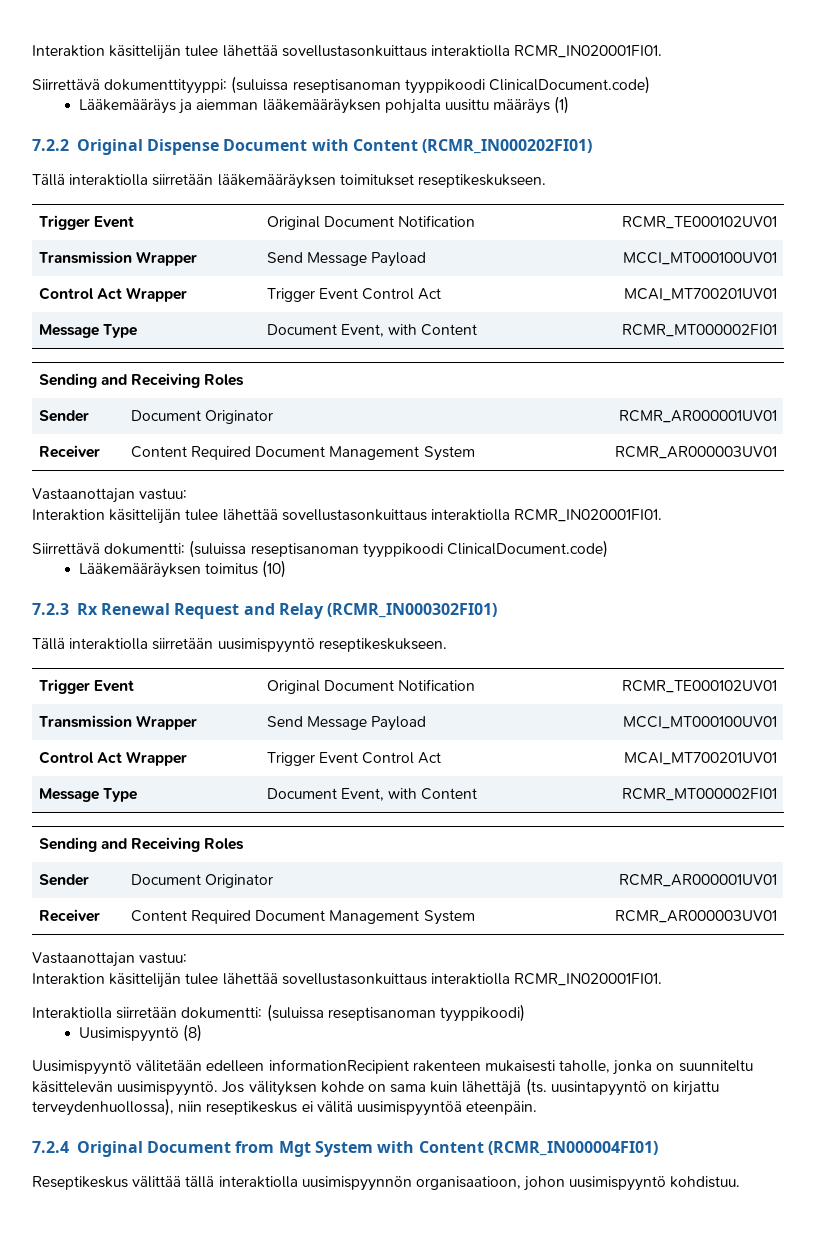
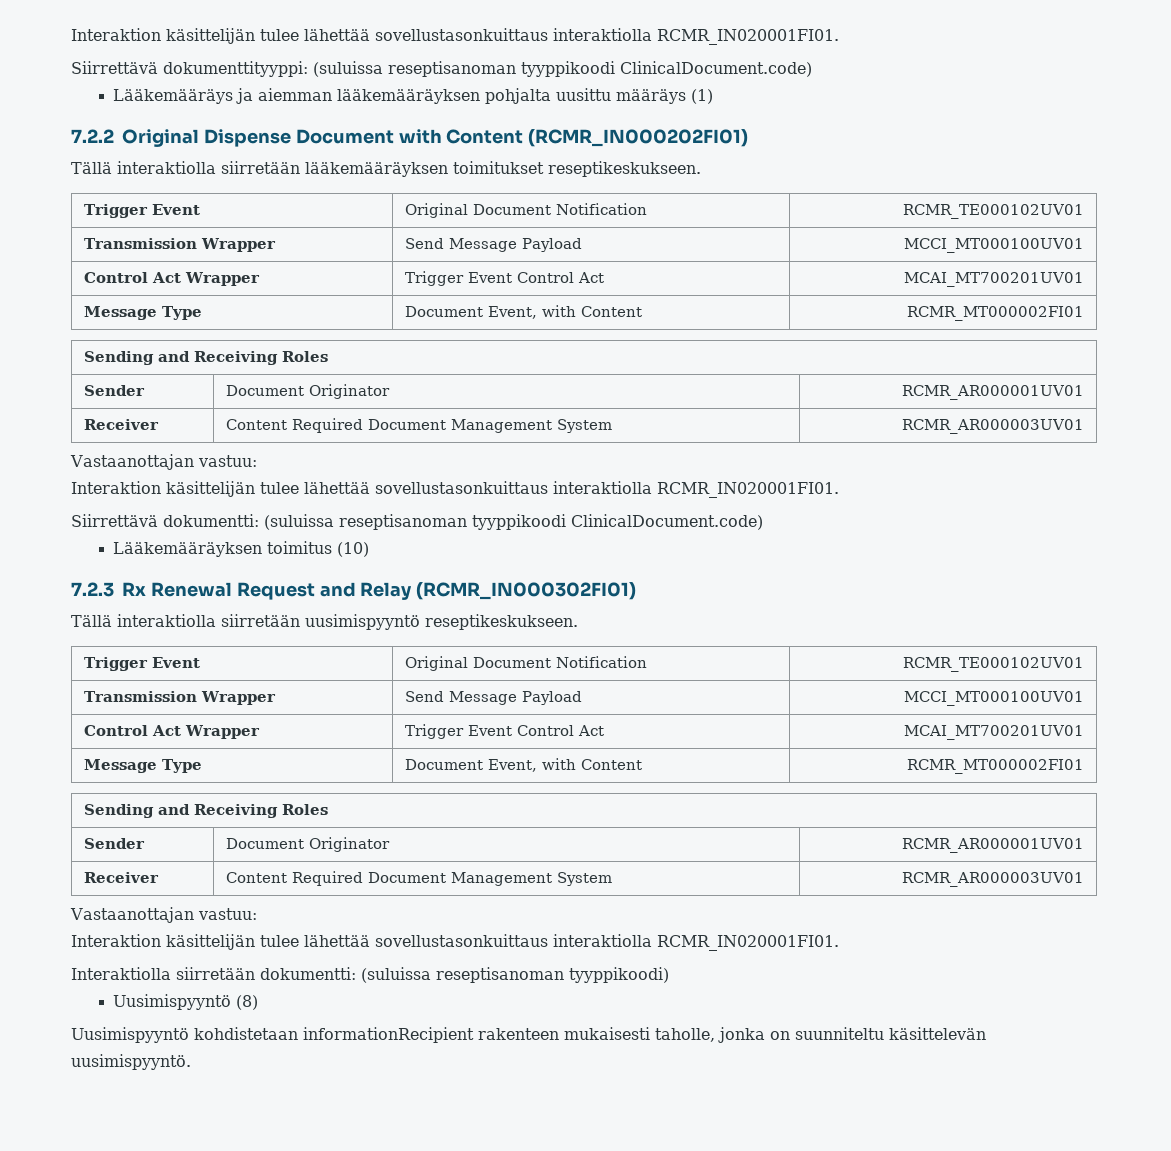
[136,1060,265,1072] välitetään edelleen -> [194,1027,298,1040] kohdistetaan
[222,1078,720,1096] [32,1098,538,1116] [32,1141,658,1157] [32,1176,741,1191] Jos välityksen kohde on sama kuin lähettäjä (ts. uusintapyyntö on kirjattu terveydenhuollossa), niin reseptikeskus ei välitä uusimispyyntöä eteenpäin. // 7.2.4 Original Document from Mgt System with Content (RCMR_IN000004FI01) // Reseptikeskus välittää tällä interaktiolla uusimispyynnön organisaatioon, johon uusimispyyntö kohdistuu. -> (191, 1062) none

